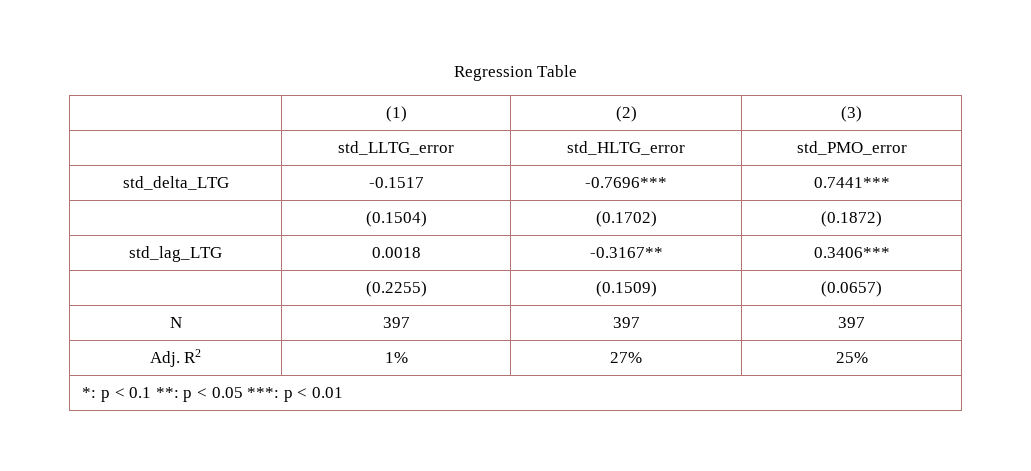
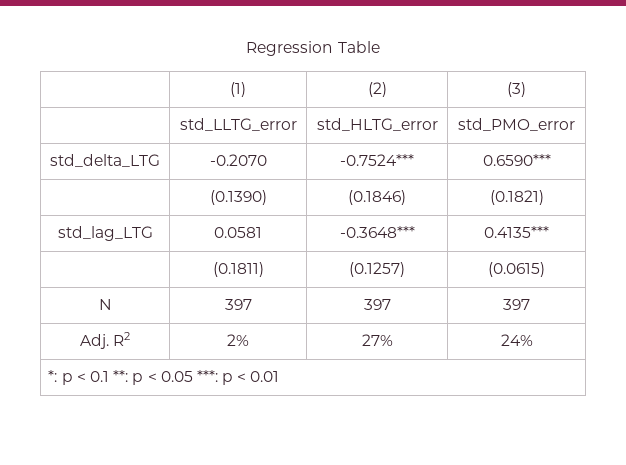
[368,177,424,188] [585,177,667,188] [813,177,890,188] [365,211,427,227] [595,211,657,227] [821,211,882,227] [129,246,222,262] [371,247,421,258] [589,247,663,258] [813,247,890,258] [365,281,427,297] [595,281,657,297] [821,281,882,297] -0.1517 | -0.7696*** | 0.7441*** // | (0.1504) | (0.1702) | (0.1872) // std_lag_LTG | 0.0018 | -0.3167** | 0.3406*** // | (0.2255) | (0.1509) | (0.0657) -> [209,154,267,166] [340,154,414,166] [482,154,551,166] [209,190,267,205] [348,190,406,205] [489,190,544,205] [57,226,153,241] [214,227,262,238] [339,226,415,238] [484,226,549,238] [212,262,264,277] [349,262,405,277] [488,262,545,277] -0.2070 | -0.7524*** | 0.6590*** // | (0.1390) | (0.1846) | (0.1821) // std_lag_LTG | 0.0581 | -0.3648*** | 0.4135*** // | (0.1811) | (0.1257) | (0.0615)
[384,352,408,363] 1% -> [227,334,249,346] 2%
[835,352,868,363] 25% -> [500,334,533,346] 24%

